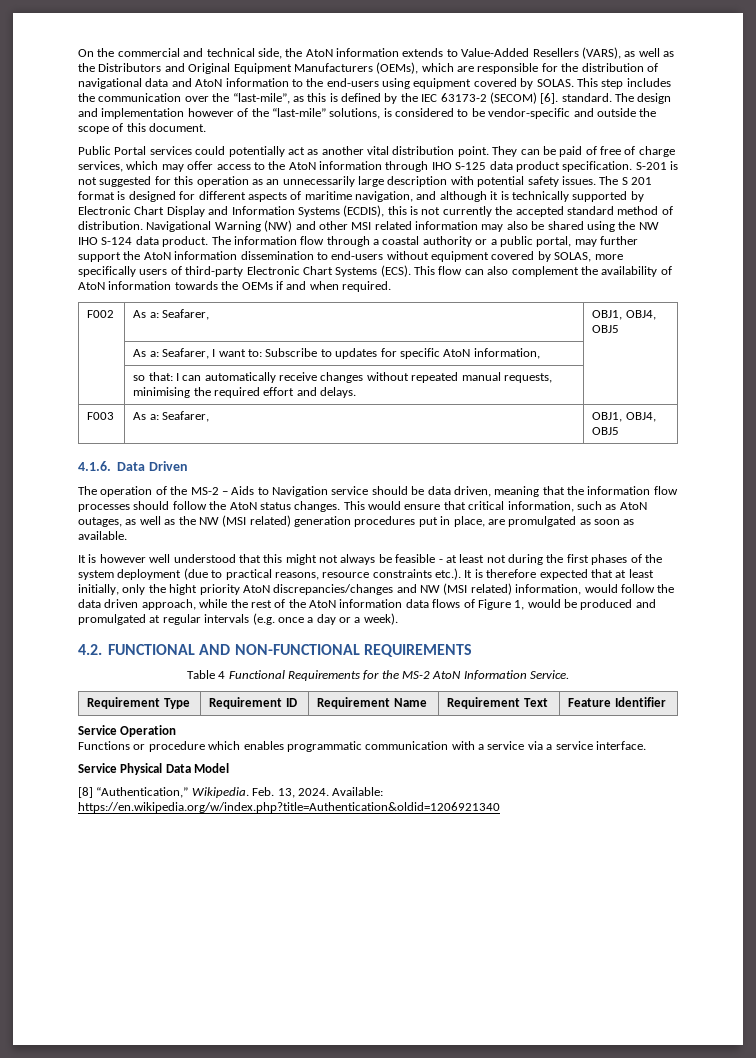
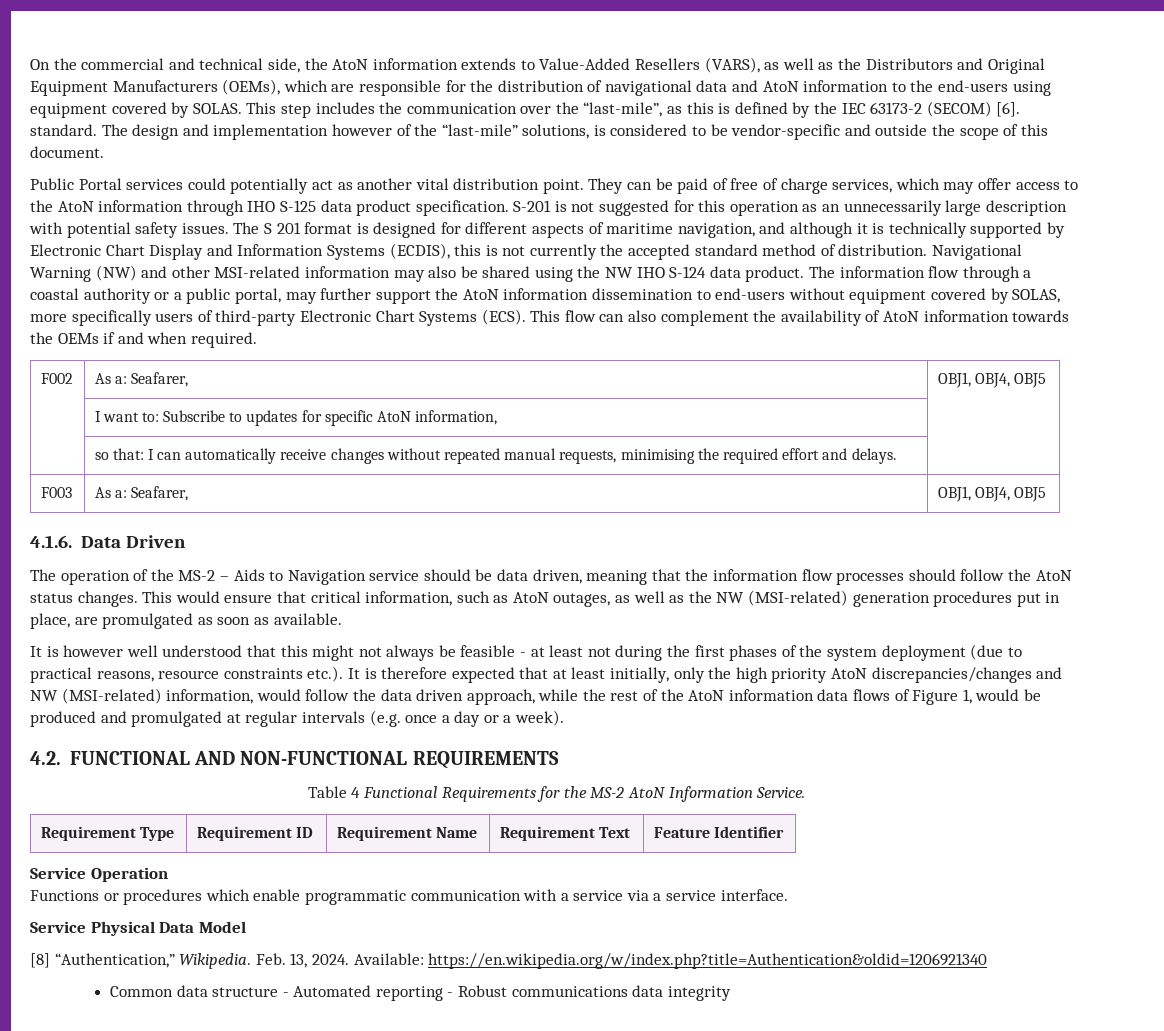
[351,221,412,230] MSI related -> [214,266,301,278] MSI-related
[133,348,209,359] As a: Seafarer, -> (1046, 380) none
[222,515,291,527] (MSI related) -> [748,590,849,606] (MSI-related)
[169,584,198,595] hight -> [735,667,768,683] high
[443,583,512,595] (MSI related) -> [61,688,162,704] (MSI-related)
[148,741,284,752] procedure which enables -> [123,889,301,905] procedures which enable
(500, 807) none -> [109,985,731,1001] // Common data structure - Automated reporting - Robust communications data integrity

